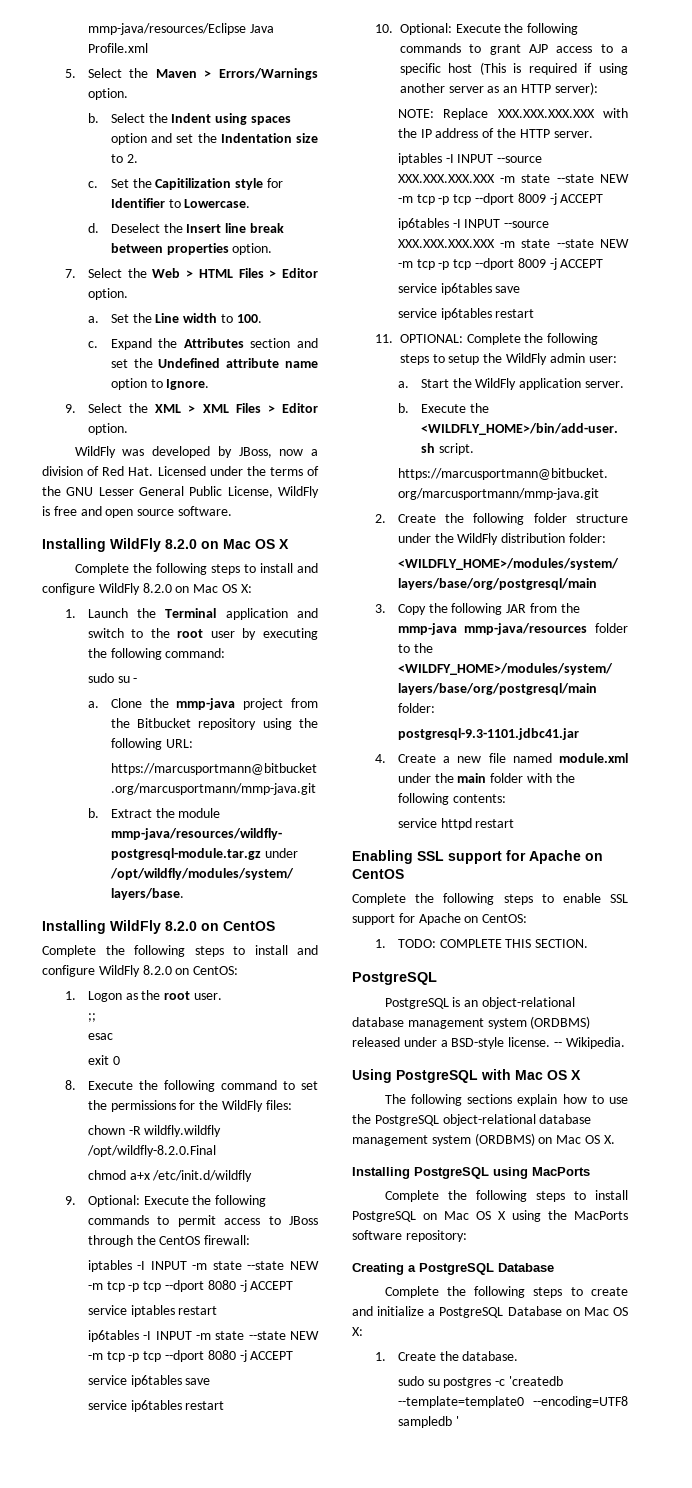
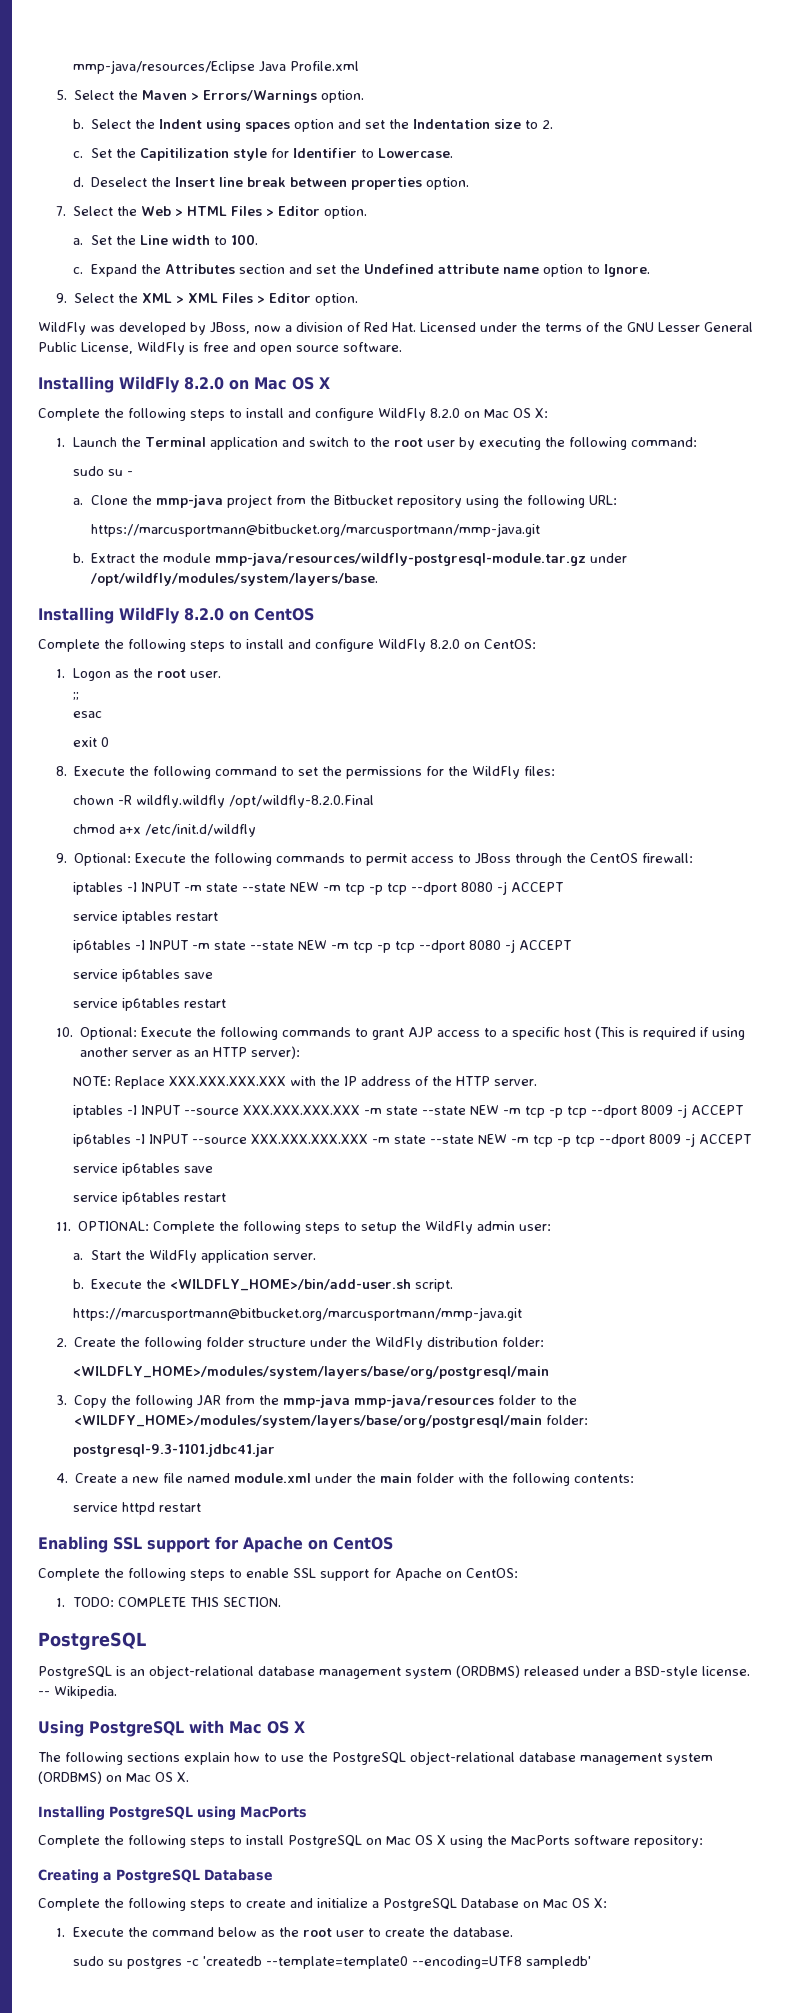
[397,1352,436,1361] Create -> [73,1927,426,1937] Execute the command below as the root user to create
[397,1416,459,1428] sampledb ' -> [526,1956,592,1969] sampledb'

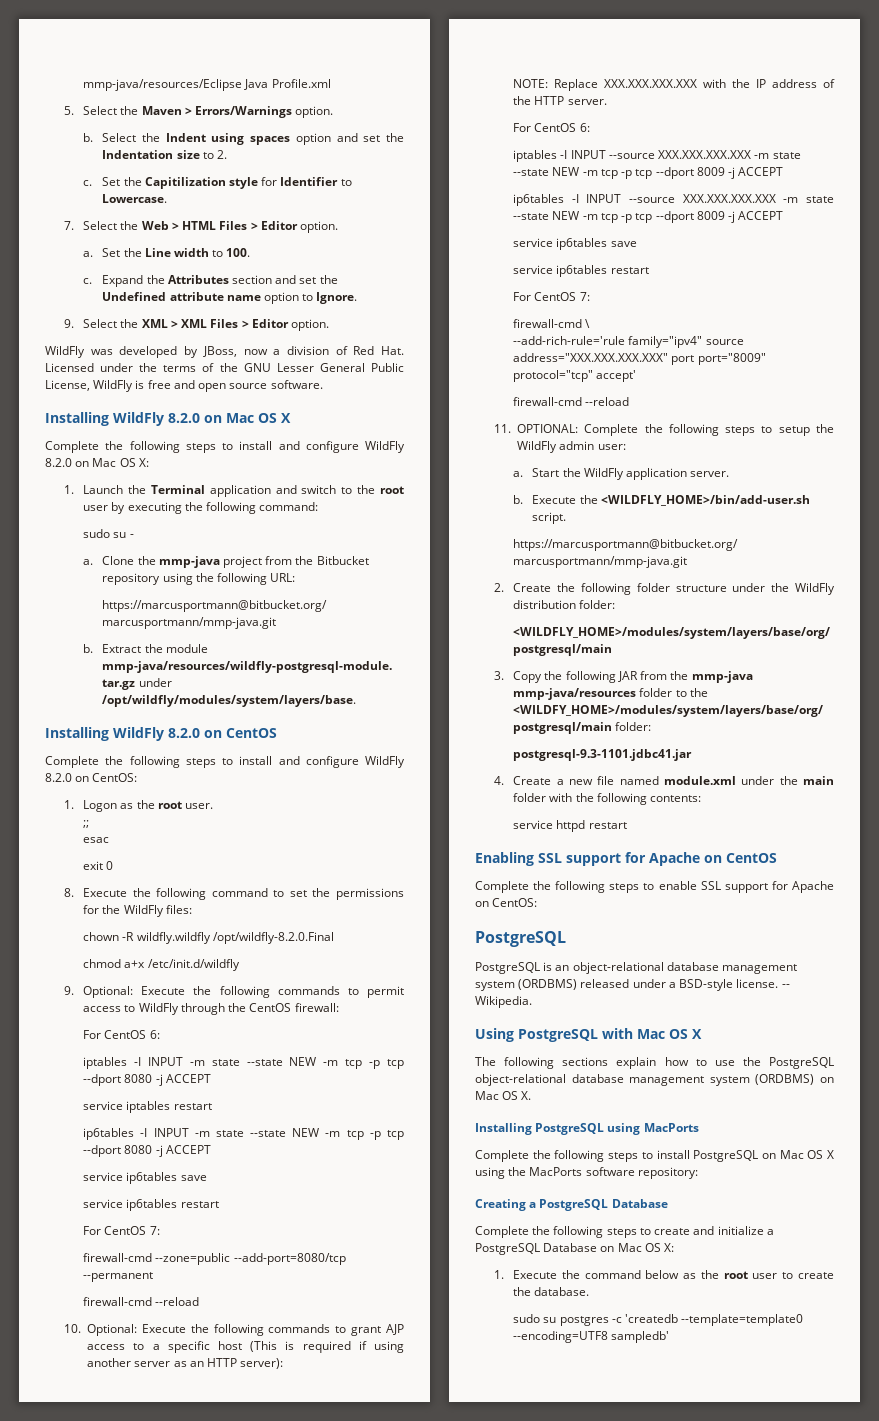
[73,177,470,190] // d. Deselect the Insert line break between properties option. -> (168, 198) none
[474,853,511,864] JBoss -> [138,1003,179,1015] WildFly
(693, 858) none -> [83,1030,160,1039] // For CentOS 6:
(227, 1003) none -> [83,1226,160,1235] [83,1253,346,1265] [83,1272,154,1282] [83,1297,200,1306] // For CentOS 7: // firewall-cmd --zone=public --add-port=8080/tcp --permanent // firewall-cmd --reload
(538, 1082) none -> [513,123,590,132] // For CentOS 6:
(227, 1197) none -> [513,292,590,301] [513,319,591,328] [513,336,744,348] [513,353,766,365] [513,370,637,382] [513,397,630,406] // For CentOS 7: // firewall-cmd \ // --add-rich-rule='rule family="ipv4" source address="XXX.XXX.XXX.XXX" port port="8009" protocol="tcp" accept' // firewall-cmd --reload
[55,1597,282,1607] // 1. TODO: COMPLETE THIS SECTION. -> (538, 902) none

